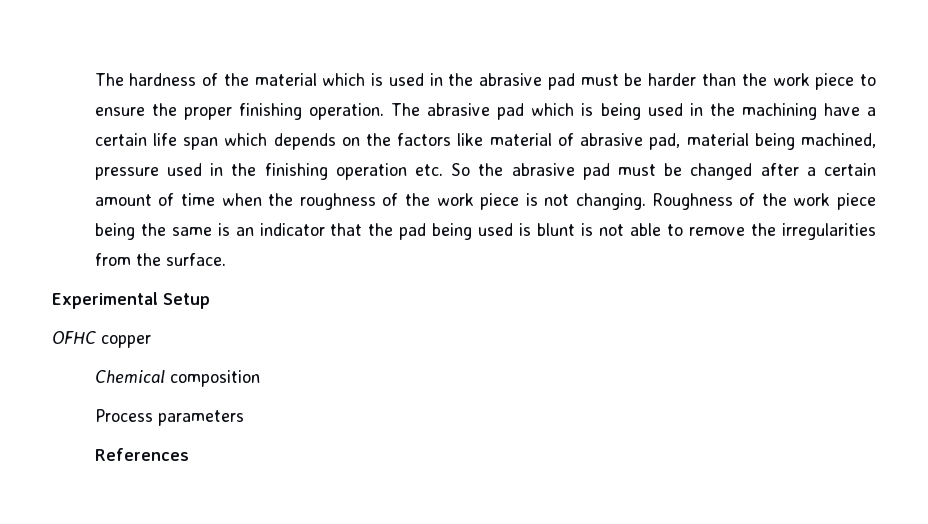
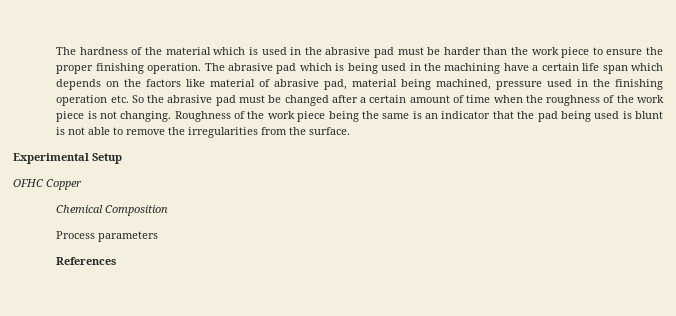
[101,335,151,348] copper -> [46,179,82,190] Copper
[169,370,260,387] composition -> [105,205,169,216] Composition

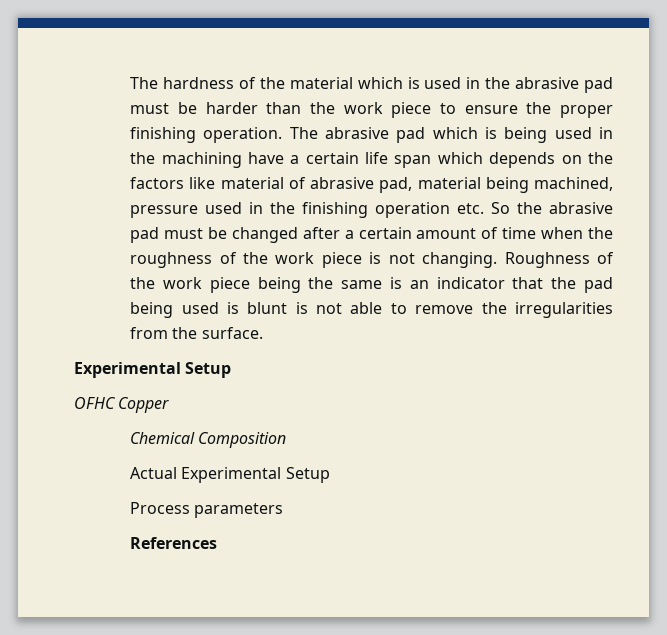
(169, 210) none -> [130,467,330,483] // Actual Experimental Setup

